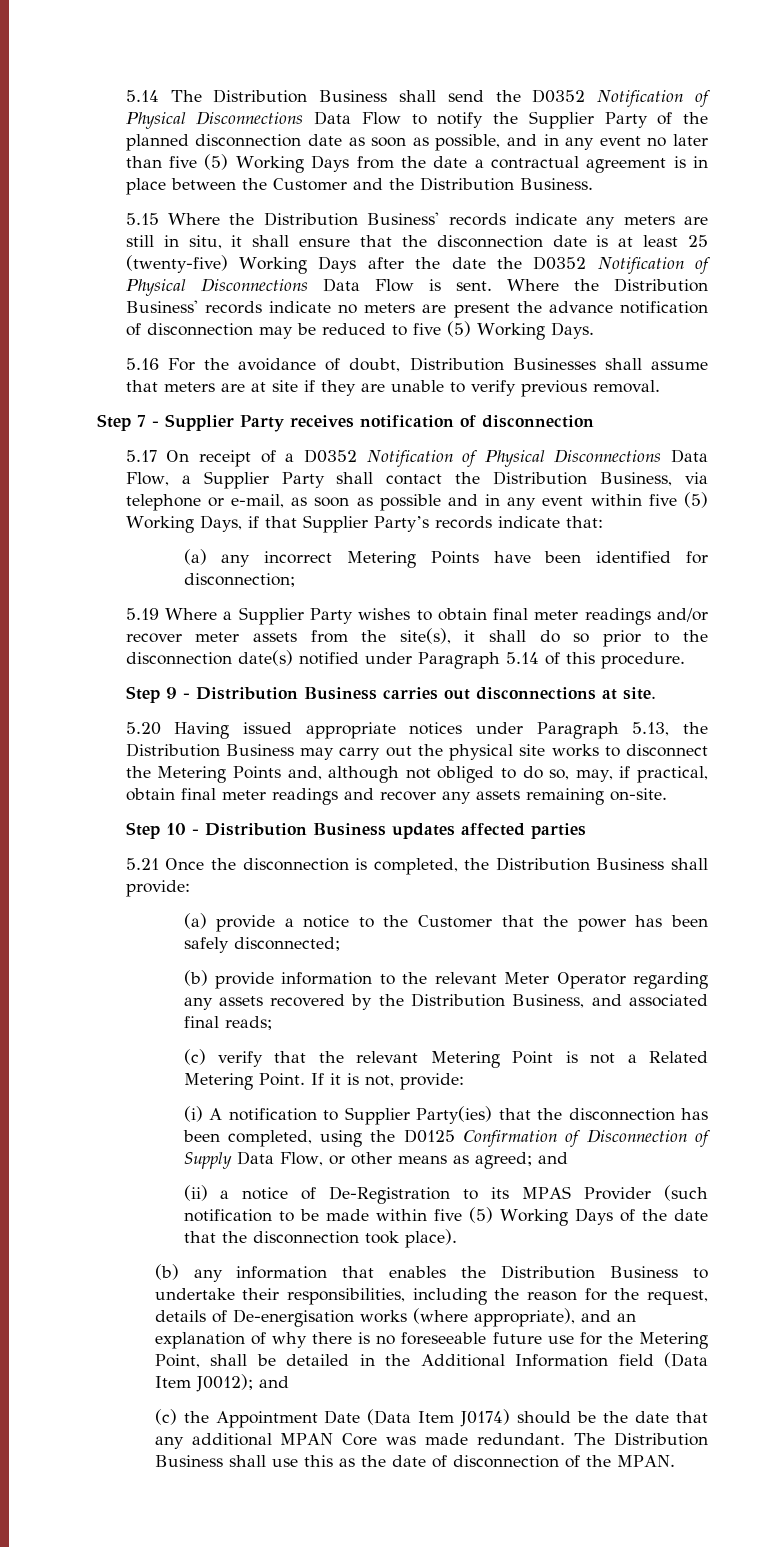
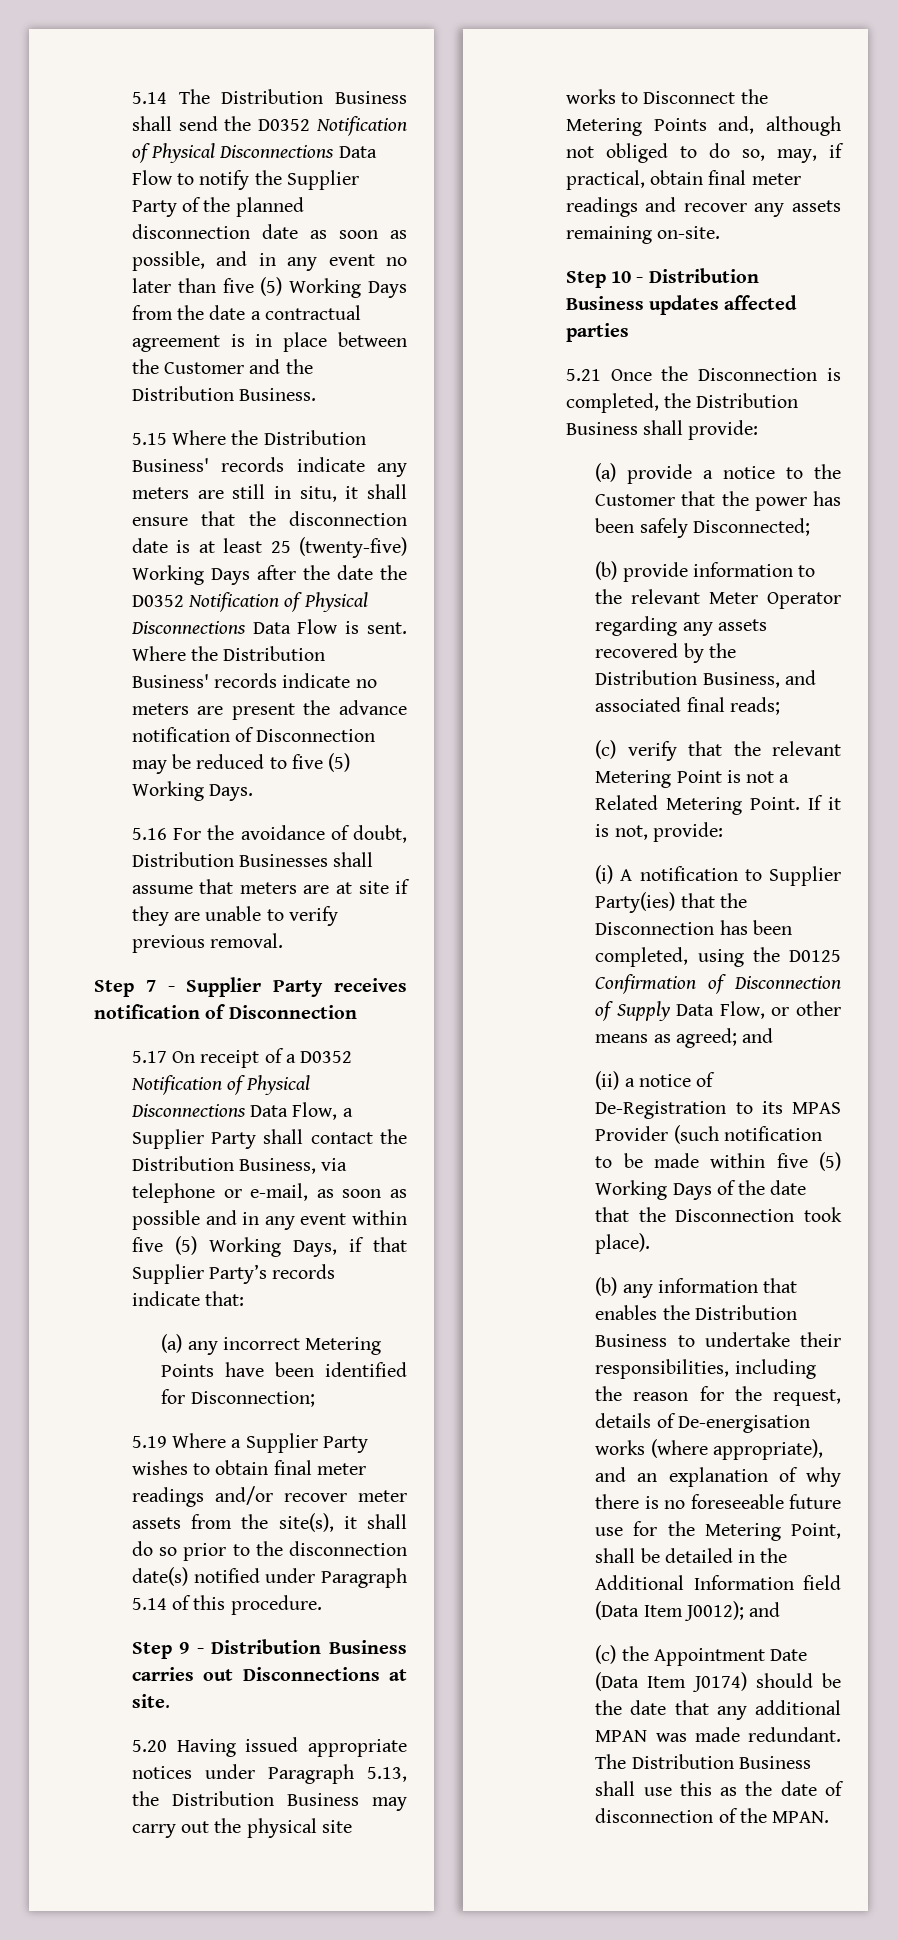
[146,323,253,336] disconnection -> [256,729,376,742] Disconnection
[481,415,594,428] disconnection -> [228,1005,357,1019] Disconnection
[183,573,295,587] disconnection; -> [190,1391,315,1407] Disconnection;
[475,687,596,700] disconnections -> [242,1667,380,1681] Disconnections
[625,744,708,757] disconnect -> [643,91,736,104] Disconnect
[242,858,349,871] disconnection -> [698,368,818,381] Disconnection
[233,937,340,951] disconnected; -> [692,518,810,536] Disconnected;
[568,1108,675,1121] disconnection -> [595,922,715,935] Disconnection
[252,1231,359,1244] disconnection -> [675,1209,795,1222] Disconnection
[342,1433,378,1446] Core -> (648, 1736) none

